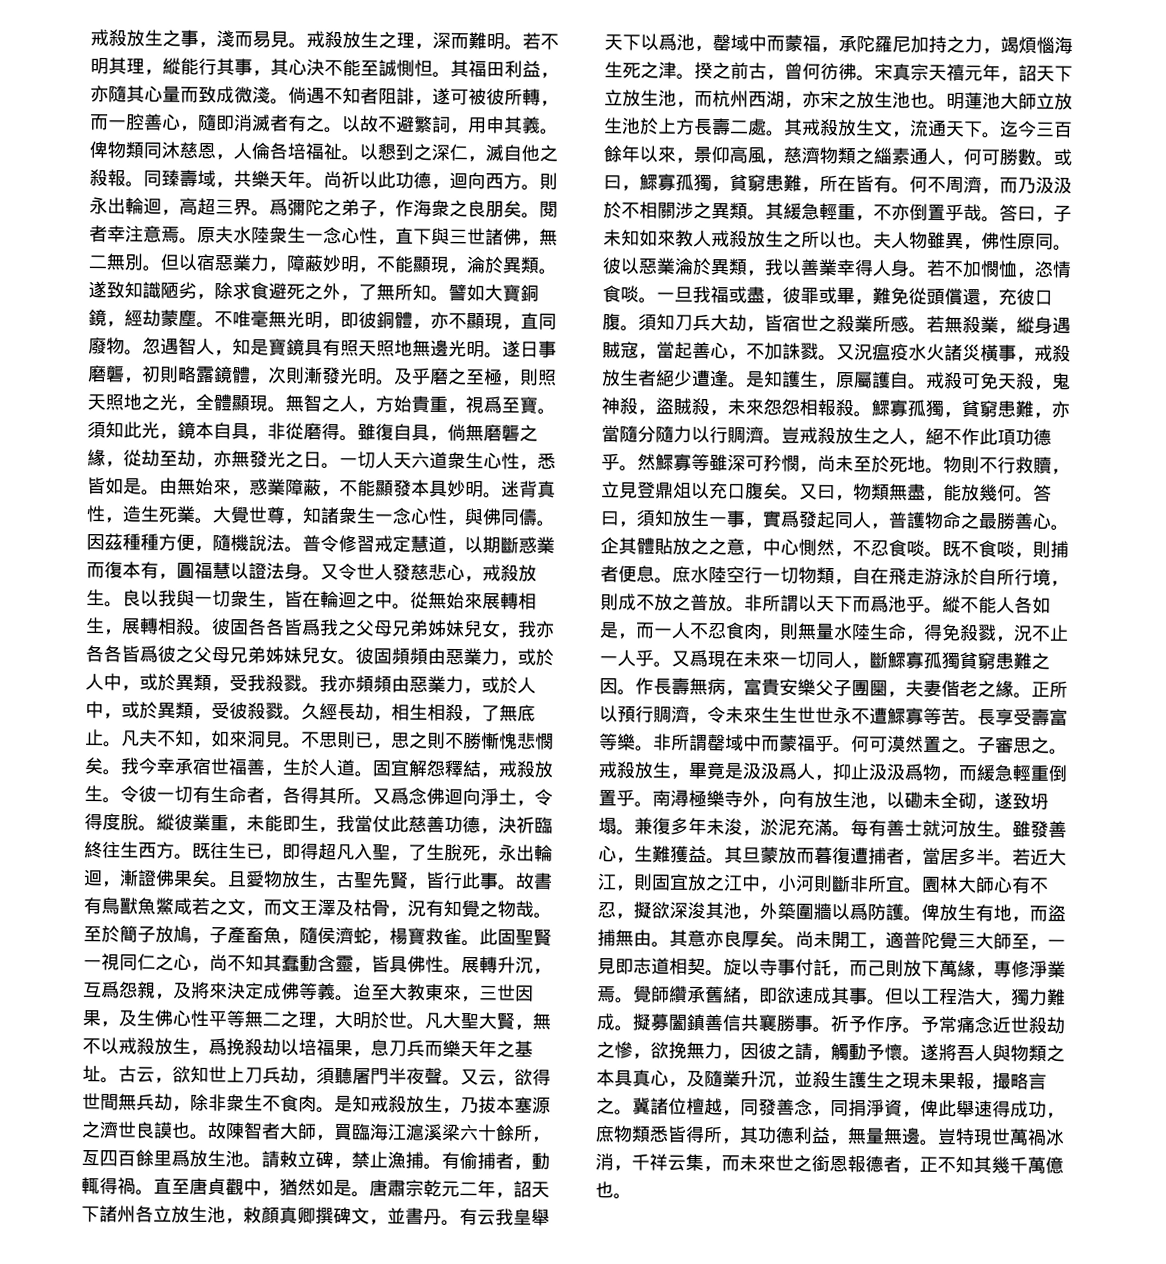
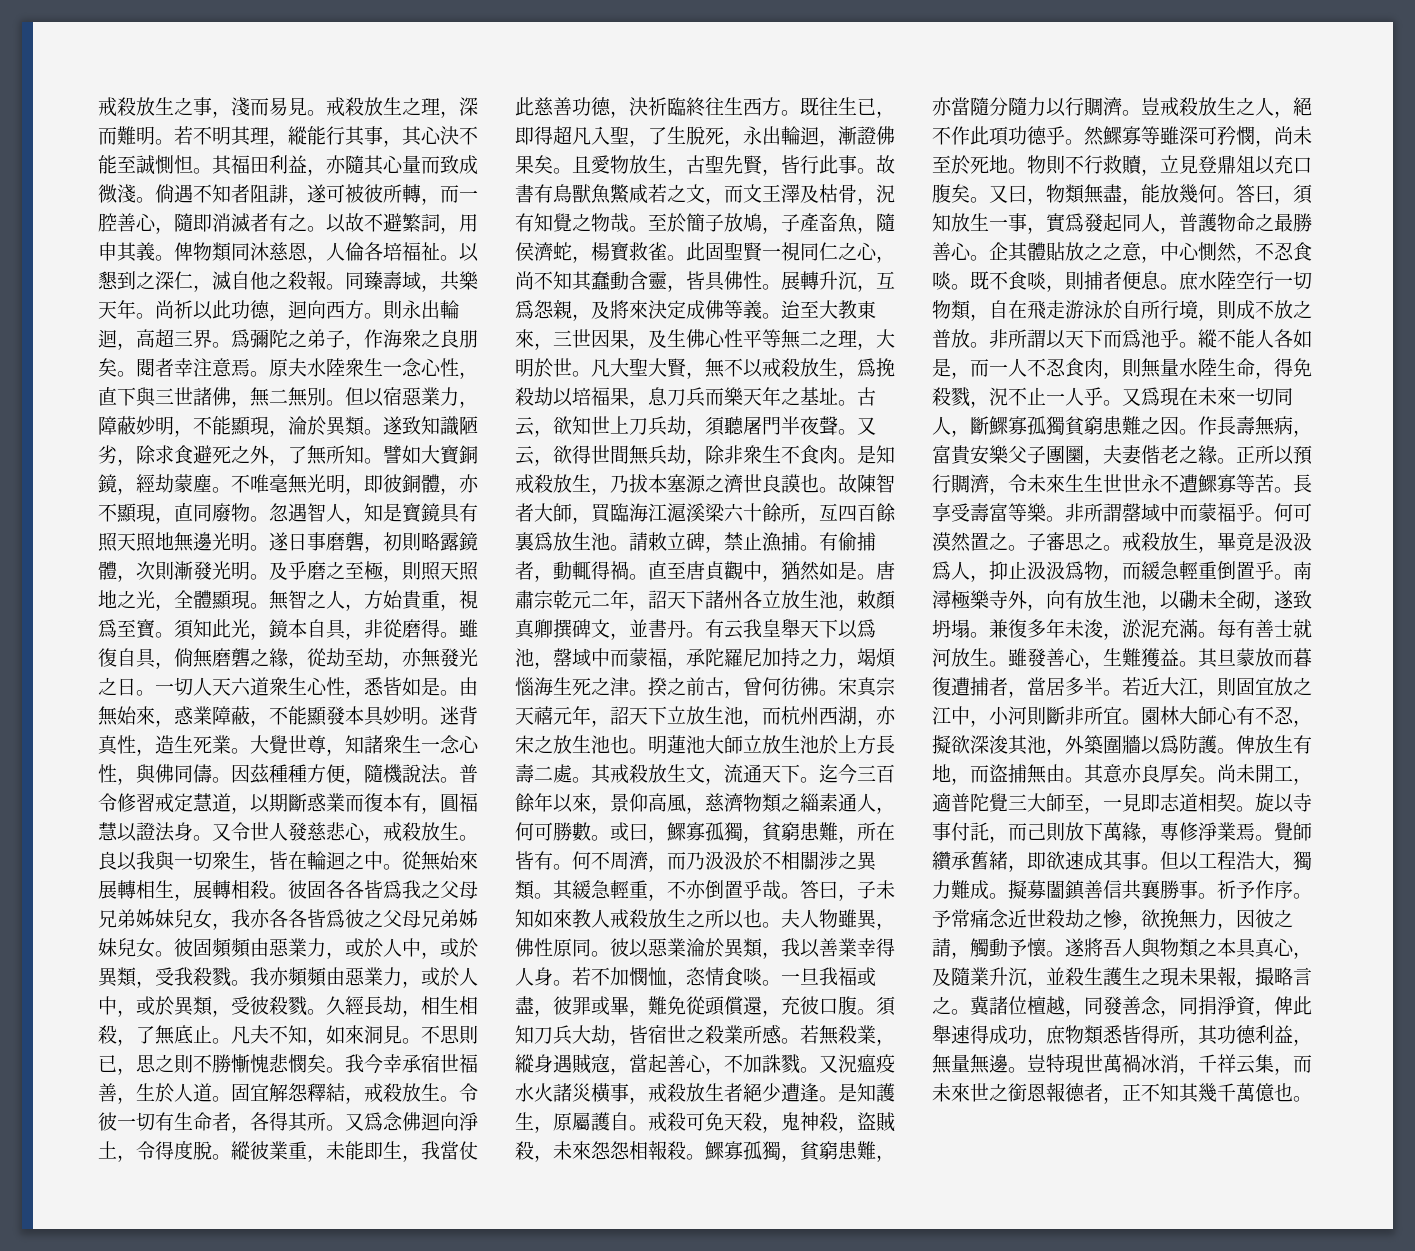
[153,1150,172,1166] 里 -> [515,532,534,551] 裏

